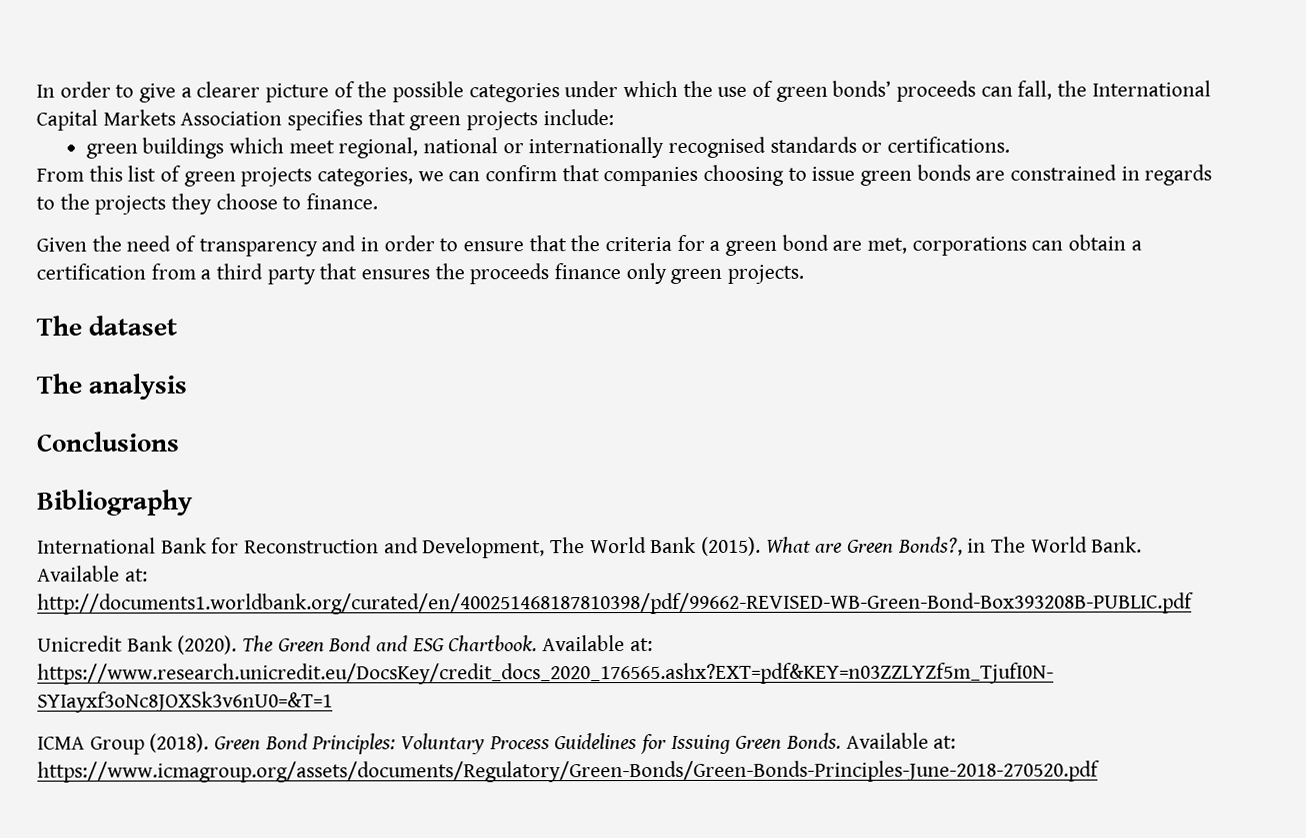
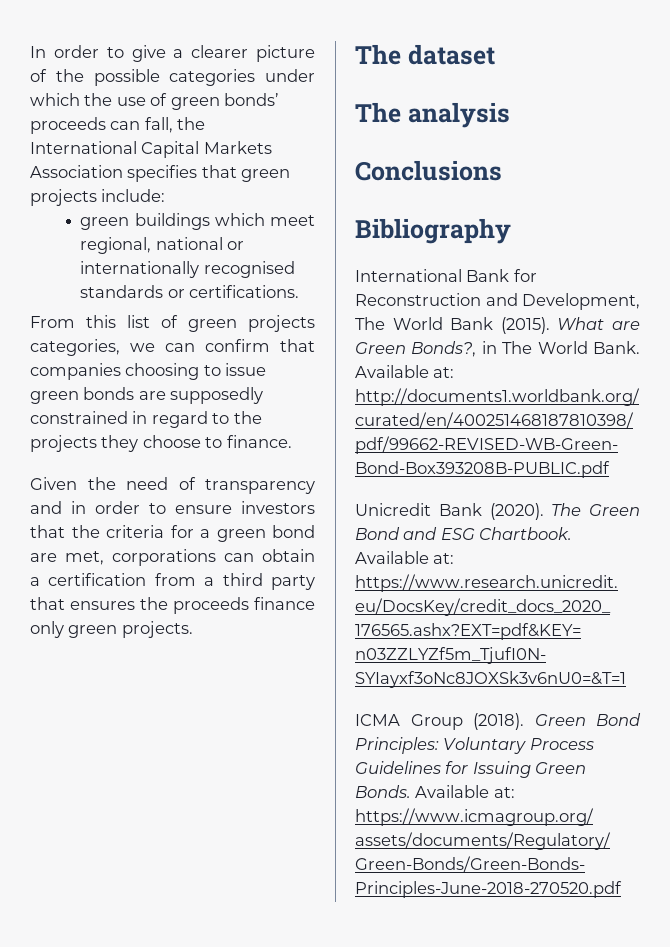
(1006, 175) none -> [170,387,264,404] supposedly
[1144,164,1213,186] regards -> [151,411,208,428] regard
(525, 246) none -> [241,501,315,514] investors

